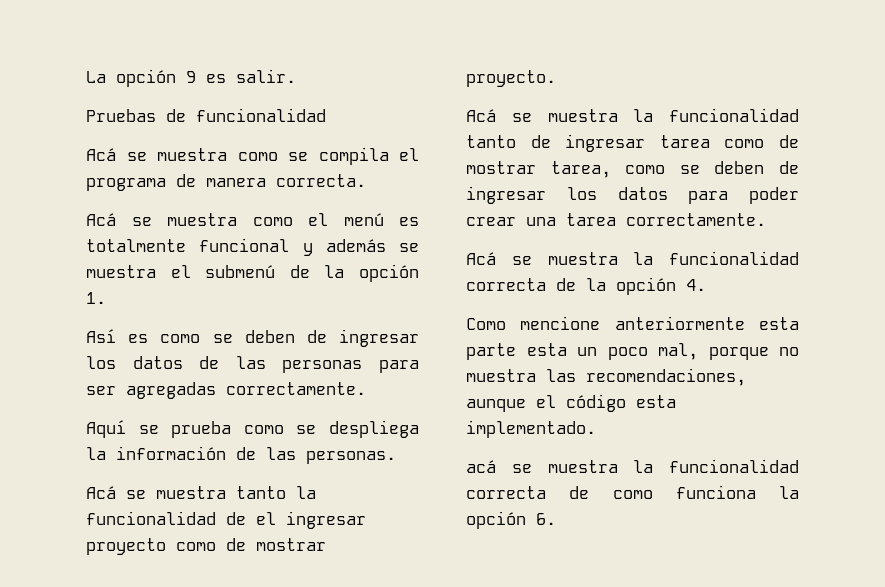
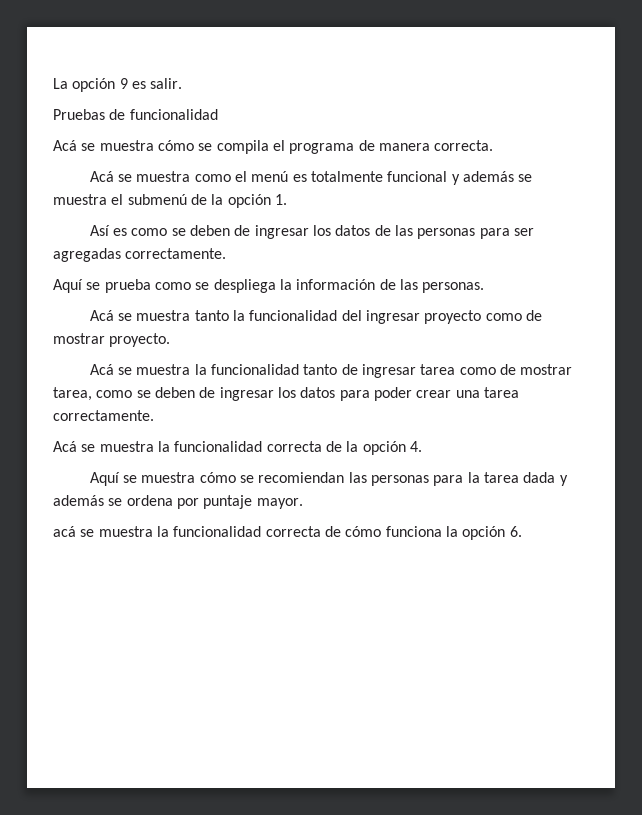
[237,152,278,161] como -> [157,140,194,151] cómo
[226,512,276,525] de el -> [341,310,362,321] del
[466,316,799,330] [466,343,799,360] [466,368,746,386] [466,394,676,412] [466,420,596,438] Como mencione anteriormente esta parte esta un poco mal, porque no muestra las recomendaciones, aunque el código esta implementado. -> [89,472,568,486] [53,495,303,509] Aquí se muestra cómo se recomiendan las personas para la tarea dada y además se ordena por puntaje mayor.
[612,490,653,499] como -> [345,526,382,537] cómo

